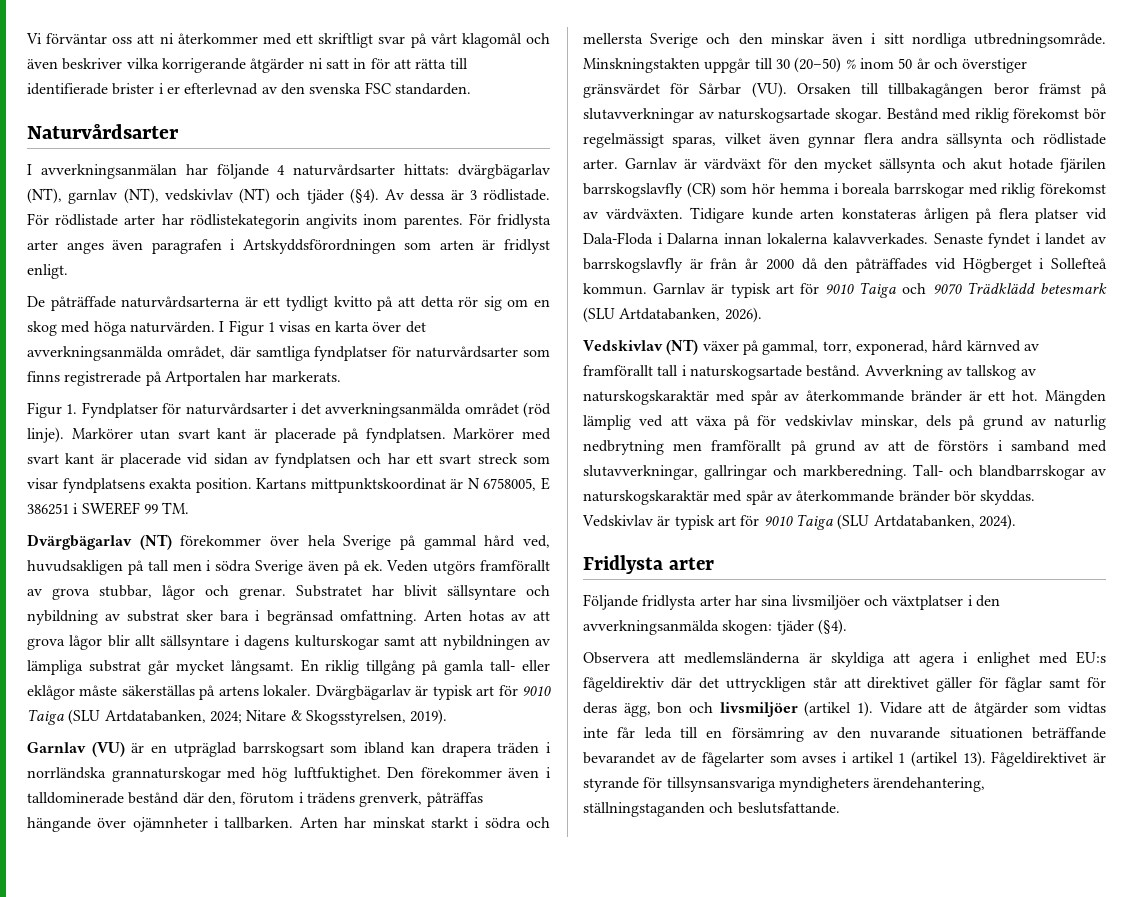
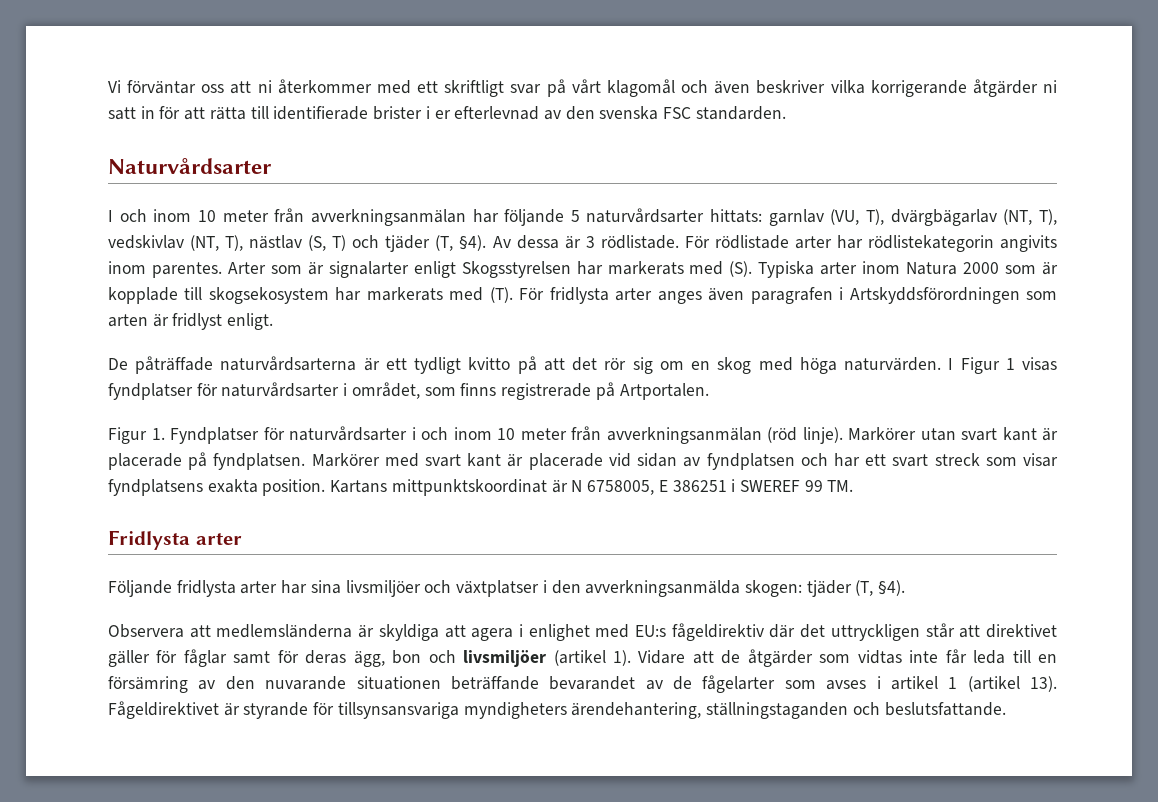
(32, 169) none -> [119,208,305,223] och inom 10 meter från
[277,165,286,175] 4 -> [570,210,580,222] 5
[457,164,550,179] [27,188,379,204] dvärgbägarlav (NT), garnlav (NT), vedskivlav (NT) och tjäder (§4). -> [768,209,1057,226] [108,235,487,252] garnlav (VU, T), dvärgbägarlav (NT, T), vedskivlav (NT, T), nästlav (S, T) och tjäder (T, §4).
(463, 222) none -> [227,261,1059,278] [108,287,513,304] Arter som är signalarter enligt Skogsstyrelsen har markerats med (S). Typiska arter inom Natura 2000 som är kopplade till skogsekosystem har markerats med (T).
[420,296,454,308] detta -> [572,357,598,371] det
[314,321,426,333] [27,346,311,361] en karta över det avverkningsanmälda området, där samtliga -> (1057, 364) none
(519, 352) none -> [343,382,420,399] i området,
[164,371,341,386] Artportalen har markerats. -> [619,383,709,400] Artportalen.
[300,403,519,418] det avverkningsanmälda området -> [421,426,762,444] och inom 10 meter från avverkningsanmälan
[27,534,551,550] [27,560,550,575] [27,585,550,600] [27,610,551,625] [27,635,551,650] [27,659,551,675] [27,685,551,700] [27,709,448,725] [27,742,552,757] [27,767,551,782] [27,792,483,807] [27,817,551,832] [583,33,1106,48] [583,57,1028,73] [583,82,1107,98] [583,108,1106,123] [583,133,1106,148] [583,158,1106,173] [583,182,1106,198] [583,207,1107,223] [583,232,1106,248] [583,258,1107,273] [583,282,1107,298] [583,307,762,323] [583,339,1039,355] [583,365,1036,380] [583,390,1106,405] [583,415,1106,430] [583,440,1107,455] [583,464,1106,480] [583,490,1036,505] [582,514,1016,530] // Dvärgbägarlav (NT) förekommer över hela Sverige på gammal hård ved, huvudsakligen på tall men i södra Sverige även på ek. Veden utgörs framförallt av grova stubbar, lågor och grenar. Substratet har blivit sällsyntare och nybildning av substrat sker bara i begränsad omfattning. Arten hotas av att grova lågor blir allt sällsyntare i dagens kulturskogar samt att nybildningen av lämpliga substrat går mycket långsamt. En riklig tillgång på gamla tall- eller eklågor måste säkerställas på artens lokaler. Dvärgbägarlav är typisk art för 9010 Taiga (SLU Artdatabanken, 2024; Nitare & Skogsstyrelsen, 2019). // Garnlav (VU) är en utpräglad barrskogsart som ibland kan drapera träden i norrländska grannaturskogar med hög luftfuktighet. Den förekommer även i talldominerade bestånd där den, förutom i trädens grenverk, påträffas hängande över ojämnheter i tallbarken. Arten har minskat starkt i södra och mellersta Sverige och den minskar även i sitt nordliga utbredningsområde. Minskningstakten uppgår till 30 (20–50) % inom 50 år och överstiger gränsvärdet för Sårbar (VU). Orsaken till tillbakagången beror främst på slutavverkningar av naturskogsartade skogar. Bestånd med riklig förekomst bör regelmässigt sparas, vilket även gynnar flera andra sällsynta och rödlistade arter. Garnlav är värdväxt för den mycket sällsynta och akut hotade fjärilen barrskogslavfly (CR) som hör hemma i boreala barrskogar med riklig förekomst av värdväxten. Tidigare kunde arten konstateras årligen på flera platser vid Dala-Floda i Dalarna innan lokalerna kalavverkades. Senaste fyndet i landet av barrskogslavfly är från år 2000 då den påträffades vid Högberget i Sollefteå kommun. Garnlav är typisk art för 9010 Taiga och 9070 Trädklädd betesmark (SLU Artdatabanken, 2026). // Vedskivlav (NT) växer på gammal, torr, exponerad, hård kärnved av framförallt tall i naturskogsartade bestånd. Avverkning av tallskog av naturskogskaraktär med spår av återkommande bränder är ett hot. Mängden lämplig ved att växa på för vedskivlav minskar, dels på grund av naturlig nedbrytning men framförallt på grund av att de förstörs i samband med slutavverkningar, gallringar och markberedning. Tall- och blandbarrskogar av naturskogskaraktär med spår av återkommande bränder bör skyddas. Vedskivlav är typisk art för 9010 Taiga (SLU Artdatabanken, 2024). -> (854, 486) none
[817,619,847,635] (§4). -> [855,580,906,596] (T, §4).

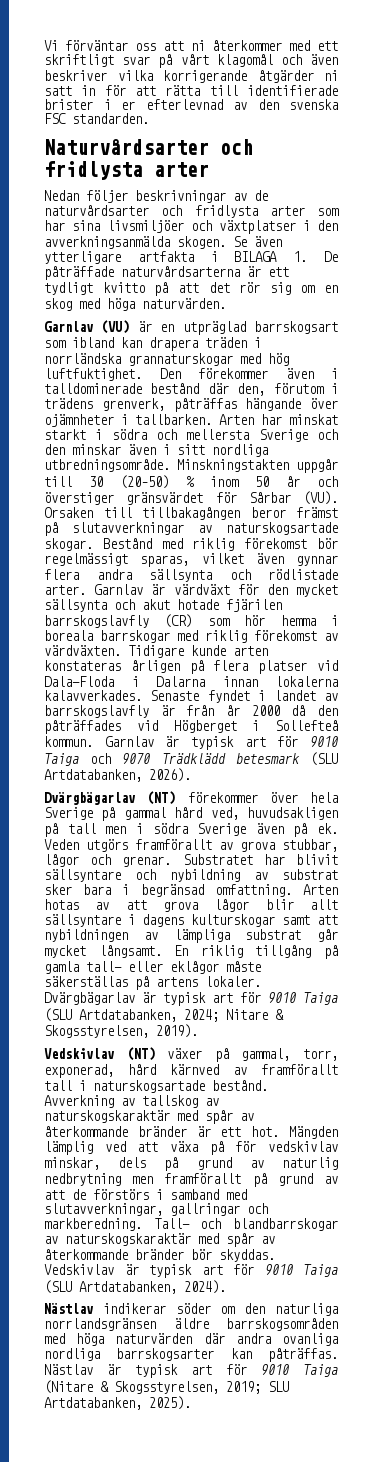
[108,208,1057,226] [108,235,1057,252] [108,261,1059,278] [108,287,1057,304] [108,313,274,330] // I och inom 10 meter från avverkningsanmälan har följande 5 naturvårdsarter hittats: garnlav (VU, T), dvärgbägarlav (NT, T), vedskivlav (NT, T), nästlav (S, T) och tjäder (T, §4). Av dessa är 3 rödlistade. För rödlistade arter har rödlistekategorin angivits inom parentes. Arter som är signalarter enligt Skogsstyrelsen har markerats med (S). Typiska arter inom Natura 2000 som är kopplade till skogsekosystem har markerats med (T). För fridlysta arter anges även paragrafen i Artskyddsförordningen som arten är fridlyst enligt. // -> [220,139,253,155] [44,161,209,180] [44,190,268,203] [44,205,339,218] [44,220,338,234] [44,236,282,249] [44,251,308,264] och fridlysta arter // Nedan följer beskrivningar av de naturvårdsarter och fridlysta arter som har sina livsmiljöer och växtplatser i den avverkningsanmälda skogen. Se även ytterligare artfakta i BILAGA 1.
[948,357,1057,374] [108,382,709,400] [108,426,1058,444] [108,452,1058,470] [108,479,854,496] [108,530,242,550] [108,580,906,597] [108,623,1058,641] [108,649,1058,667] [108,675,1057,693] [108,701,1006,719] I Figur 1 visas fyndplatser för naturvårdsarter i området, som finns registrerade på Artportalen. // Figur 1. Fyndplatser för naturvårdsarter i och inom 10 meter från avverkningsanmälan (röd linje). Markörer utan svart kant är placerade på fyndplatsen. Markörer med svart kant är placerade vid sidan av fyndplatsen och har ett svart streck som visar fyndplatsens exakta position. Kartans mittpunktskoordinat är N 6758005, E 386251 i SWEREF 99 TM. // Fridlysta arter // Följande fridlysta arter har sina livsmiljöer och växtplatser i den avverkningsanmälda skogen: tjäder (T, §4). // Observera att medlemsländerna är skyldiga att agera i enlighet med EU:s fågeldirektiv där det uttryckligen står att direktivet gäller för fåglar samt för deras ägg, bon och livsmiljöer (artikel 1). Vidare att de åtgärder som vidtas inte får leda till en försämring av den nuvarande situationen beträffande bevarandet av de fågelarter som avses i artikel 1 (artikel 13). Fågeldirektivet är styrande för tillsynsansvariga myndigheters ärendehantering, ställningstaganden och beslutsfattande. -> [44,320,338,335] [44,337,261,351] [44,353,289,366] [44,368,338,381] [44,383,338,396] [44,398,338,412] [44,414,338,427] [44,429,338,442] [44,444,268,457] [44,459,338,473] [44,475,338,489] [44,491,338,505] [44,507,338,520] [44,522,338,536] [44,538,339,551] [44,553,338,567] [44,569,338,582] [44,584,338,597] [44,599,282,612] [44,614,338,628] [44,630,338,643] [44,645,268,658] [44,660,339,674] [44,676,338,687] [44,690,338,703] [44,705,338,718] [44,720,338,734] [44,736,338,750] [44,752,338,766] [44,768,191,782] [44,791,338,805] [44,807,338,821] [44,823,338,837] [44,839,338,852] [44,854,338,867] [44,869,338,882] [44,884,338,897] [44,899,339,912] [44,914,338,927] [44,929,338,943] [44,945,338,959] [44,961,261,974] [44,976,261,990] [44,992,338,1006] [44,1008,284,1022] [44,1024,198,1038] [44,1047,338,1062] [44,1064,338,1078] [44,1080,268,1093] [44,1095,219,1108] [44,1110,254,1124] [44,1126,339,1139] [44,1141,338,1155] [44,1157,338,1171] [44,1173,338,1187] [44,1189,247,1200] [44,1203,268,1216] [44,1218,338,1231] [44,1233,275,1247] [44,1249,275,1262] [44,1264,338,1278] [44,1280,226,1294] [44,1303,338,1316] [44,1318,338,1331] [44,1333,338,1346] [44,1348,338,1362] [44,1364,338,1378] [44,1380,289,1394] [44,1396,191,1410] // Garnlav (VU) är en utpräglad barrskogsart som ibland kan drapera träden i norrländska grannaturskogar med hög luftfuktighet. Den förekommer även i talldominerade bestånd där den, förutom i trädens grenverk, påträffas hängande över ojämnheter i tallbarken. Arten har minskat starkt i södra och mellersta Sverige och den minskar även i sitt nordliga utbredningsområde. Minskningstakten uppgår till 30 (20–50) % inom 50 år och överstiger gränsvärdet för Sårbar (VU). Orsaken till tillbakagången beror främst på slutavverkningar av naturskogsartade skogar. Bestånd med riklig förekomst bör regelmässigt sparas, vilket även gynnar flera andra sällsynta och rödlistade arter. Garnlav är värdväxt för den mycket sällsynta och akut hotade fjärilen barrskogslavfly (CR) som hör hemma i boreala barrskogar med riklig förekomst av värdväxten. Tidigare kunde arten konstateras årligen på flera platser vid Dala-Floda i Dalarna innan lokalerna kalavverkades. Senaste fyndet i landet av barrskogslavfly är från år 2000 då den påträffades vid Högberget i Sollefteå kommun. Garnlav är typisk art för 9010 Taiga och 9070 Trädklädd betesmark (SLU Artdatabanken, 2026). // Dvärgbägarlav (NT) förekommer över hela Sverige på gammal hård ved, huvudsakligen på tall men i södra Sverige även på ek. Veden utgörs framförallt av grova stubbar, lågor och grenar. Substratet har blivit sällsyntare och nybildning av substrat sker bara i begränsad omfattning. Arten hotas av att grova lågor blir allt sällsyntare i dagens kulturskogar samt att nybildningen av lämpliga substrat går mycket långsamt. En riklig tillgång på gamla tall- eller eklågor måste säkerställas på artens lokaler. Dvärgbägarlav är typisk art för 9010 Taiga (SLU Artdatabanken, 2024; Nitare & Skogsstyrelsen, 2019). // Vedskivlav (NT) växer på gammal, torr, exponerad, hård kärnved av framförallt tall i naturskogsartade bestånd. Avverkning av tallskog av naturskogskaraktär med spår av återkommande bränder är ett hot. Mängden lämplig ved att växa på för vedskivlav minskar, dels på grund av naturlig nedbrytning men framförallt på grund av att de förstörs i samband med slutavverkningar, gallringar och markberedning. Tall- och blandbarrskogar av naturskogskaraktär med spår av återkommande bränder bör skyddas. Vedskivlav är typisk art för 9010 Taiga (SLU Artdatabanken, 2024). // Nästlav indikerar söder om den naturliga norrlandsgränsen äldre barrskogsområden med höga naturvärden där andra ovanliga nordliga barrskogsarter kan påträffas. Nästlav är typisk art för 9010 Taiga (Nitare & Skogsstyrelsen, 2019; SLU Artdatabanken, 2025).

